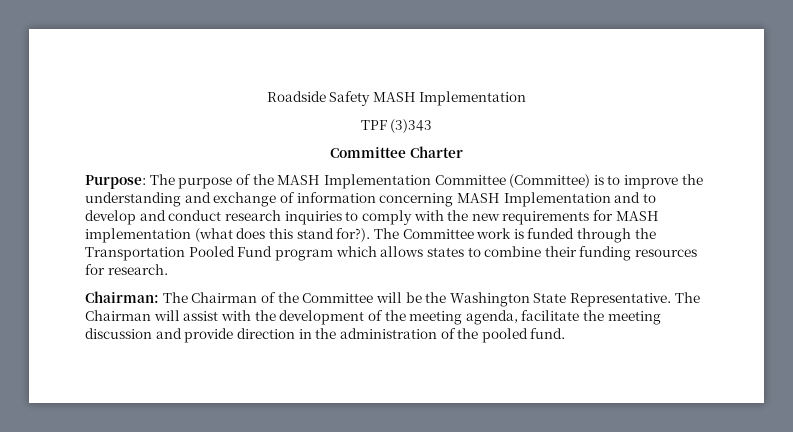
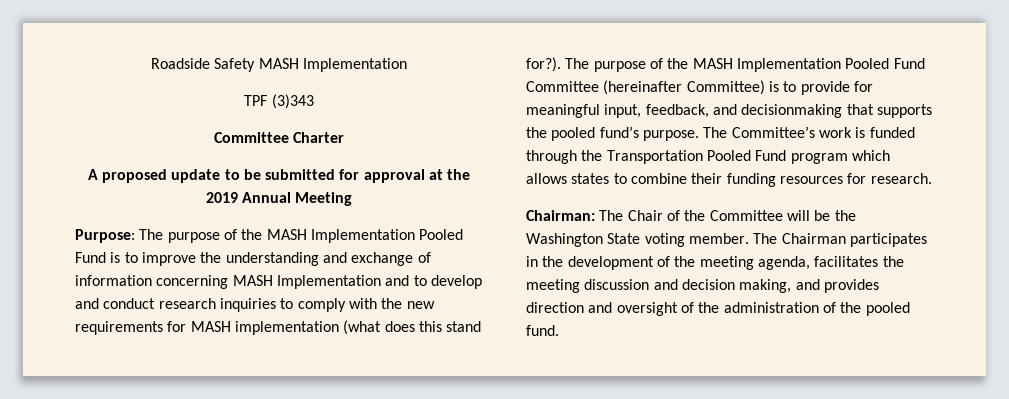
(463, 152) none -> [87,169,471,183] [205,192,353,206] // A proposed update to be submitted for approval at the 2019 Annual Meeting
[434,174,591,188] Committee (Committee) -> [419,229,464,240] [75,252,106,263] Pooled Fund
[402,229,474,239] Committee -> [593,58,925,72] [526,80,873,95] [526,104,932,118] [526,126,815,141] purpose of the MASH Implementation Pooled Fund Committee (hereinafter Committee) is to provide for meaningful input, feedback, and decisionmaking that supports the pooled fund’s purpose. The Committee’s
[191,292,258,303] Chairman -> [627,210,663,221] Chair
[570,292,700,307] [85,310,251,321] Representative. The Chairman will assist with -> [644,233,927,247] [526,256,538,267] voting member. The Chairman participates in
[521,310,580,321] facilitate -> [814,256,879,267] facilitates
[184,328,312,343] provide direction in -> [681,279,879,293] [526,302,694,316] decision making, and provides direction and oversight of

